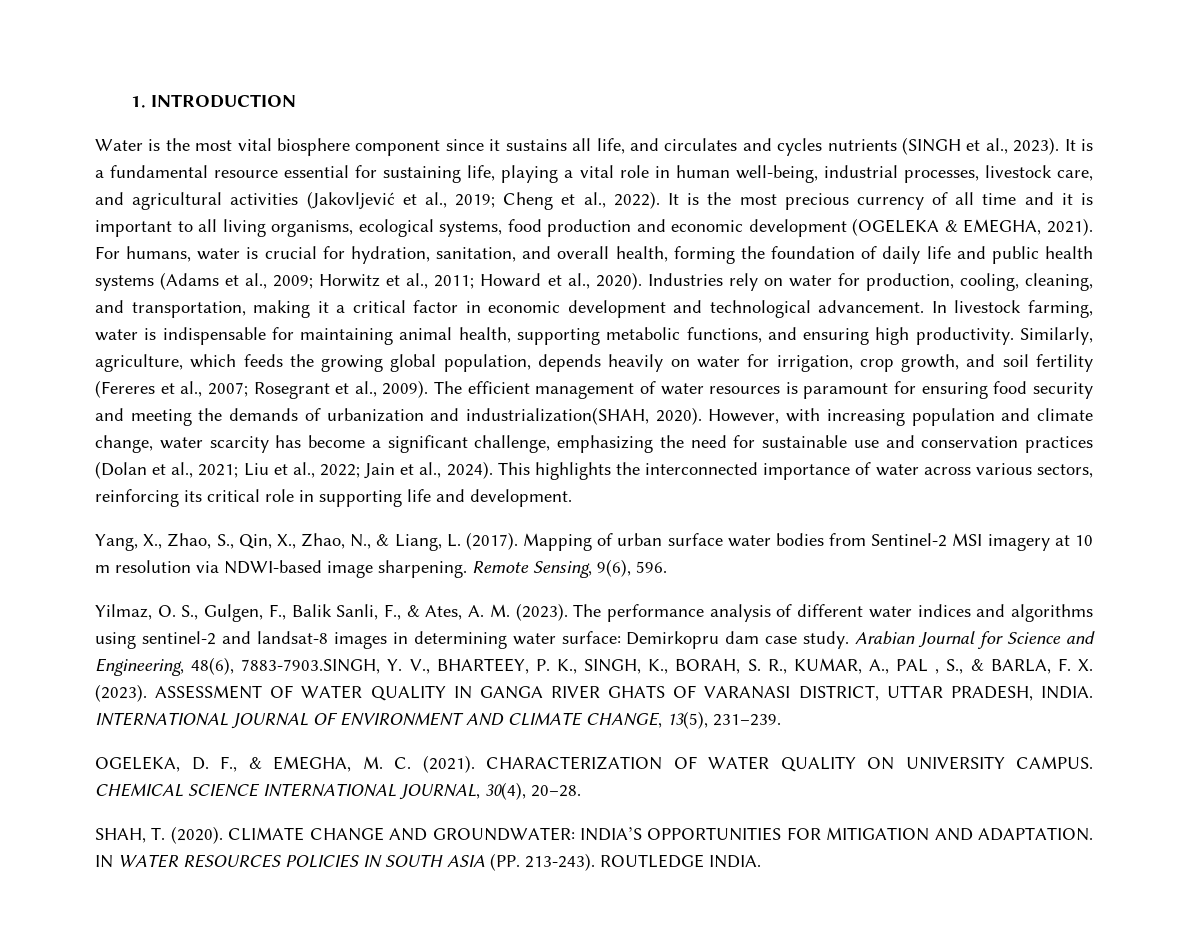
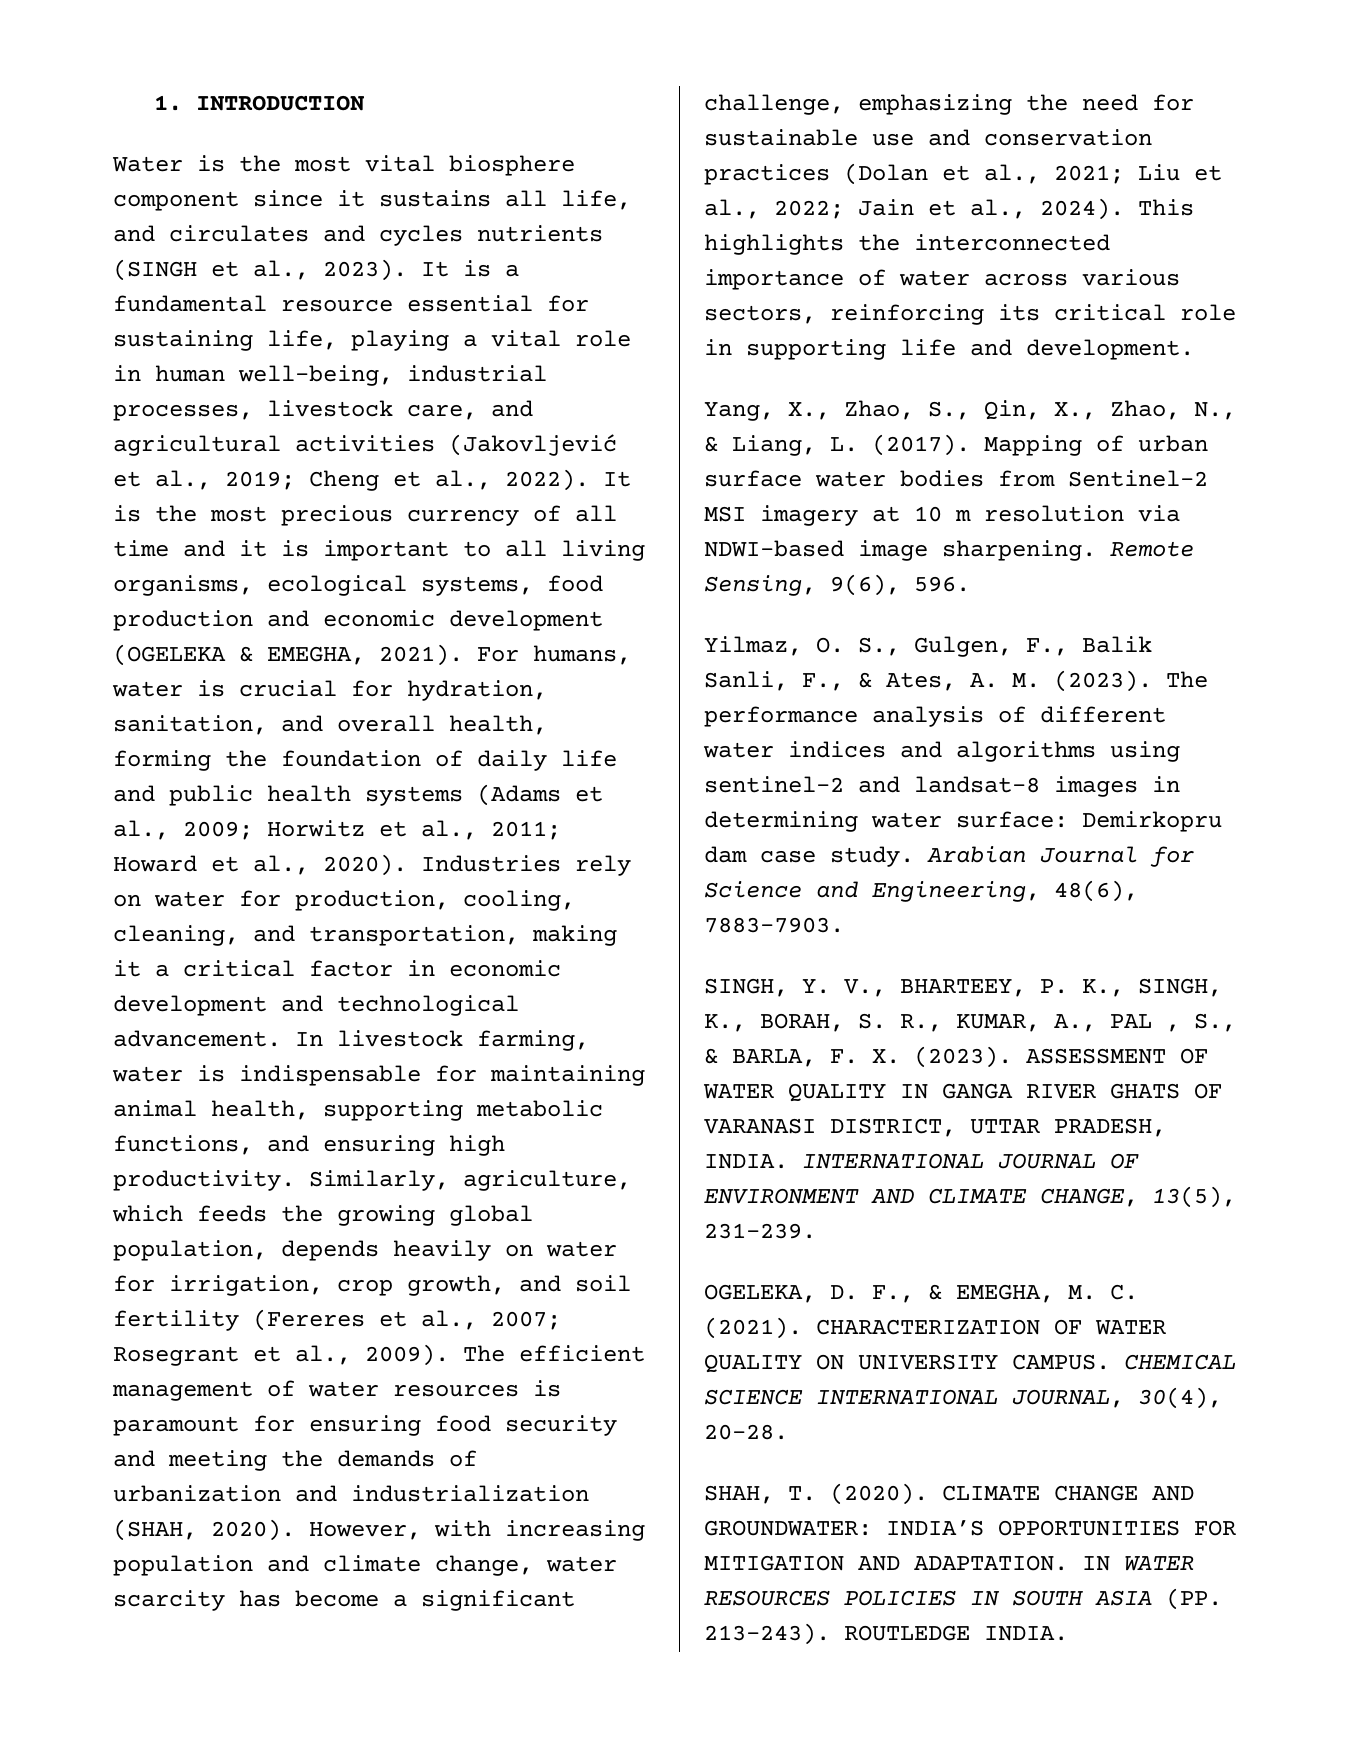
[466,407,649,425] industrialization(SHAH, -> [351,1485,589,1502] [113,1519,197,1541] industrialization (SHAH,
[241,659,381,674] 7883-7903.SINGH, -> [704,917,844,933] [704,978,788,997] 7883-7903. // SINGH,

